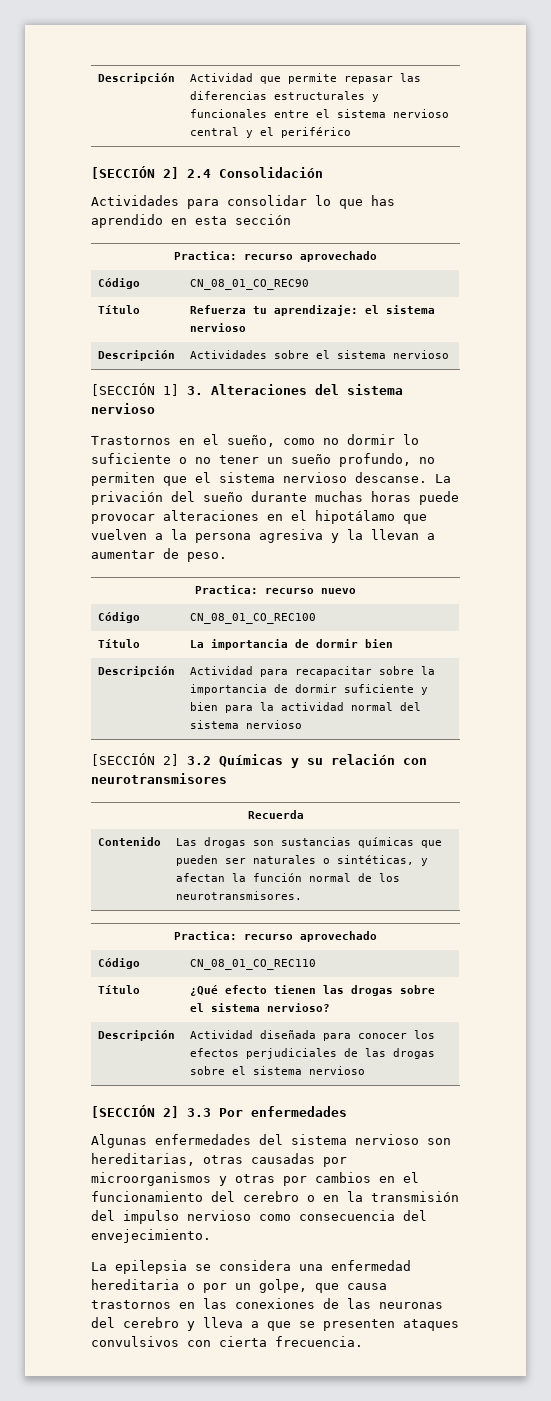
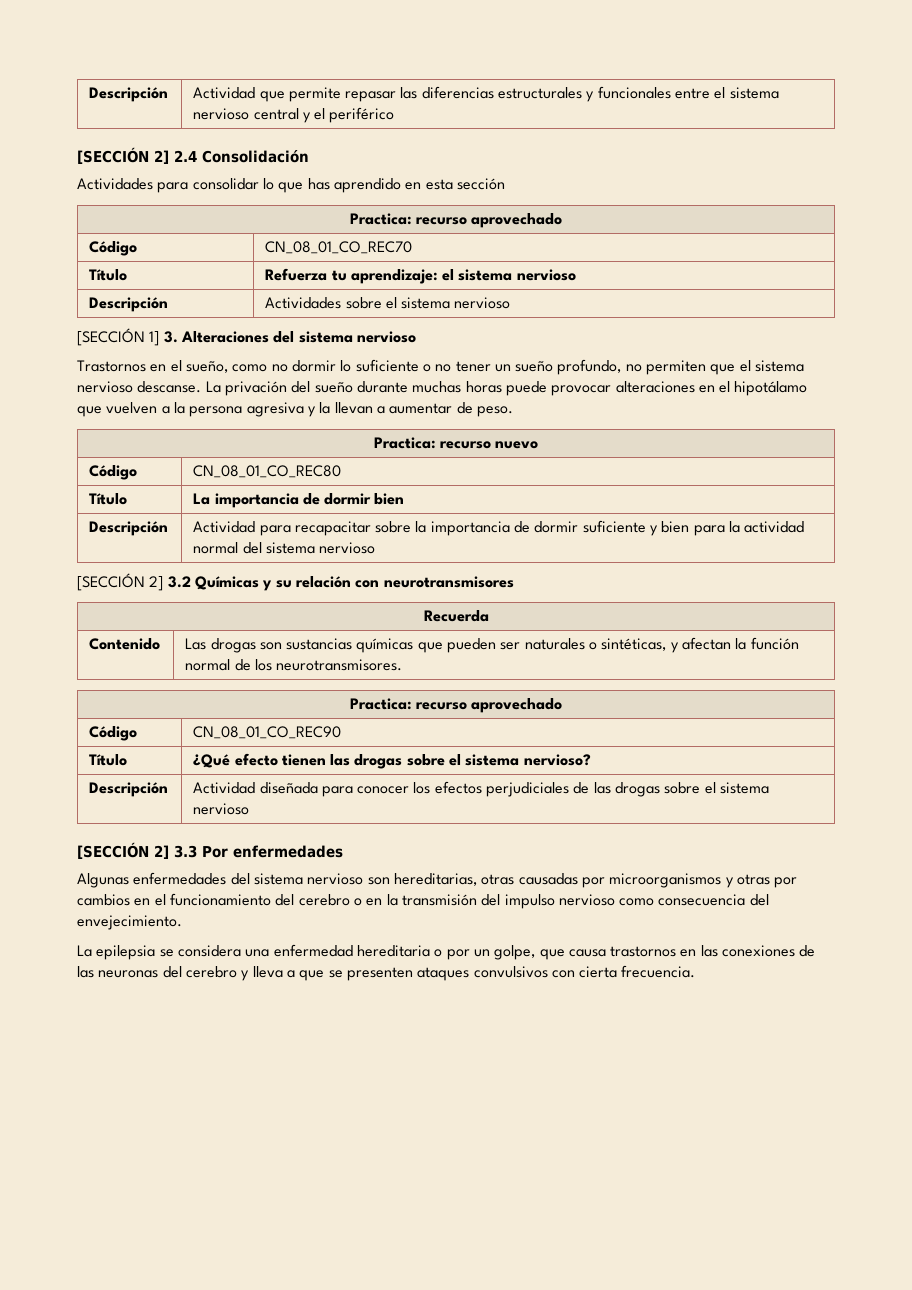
[190,279,310,290] CN_08_01_CO_REC90 -> [265,241,413,254] CN_08_01_CO_REC70
[190,613,317,624] CN_08_01_CO_REC100 -> [193,465,342,478] CN_08_01_CO_REC80
[190,959,317,970] CN_08_01_CO_REC110 -> [193,726,342,739] CN_08_01_CO_REC90

